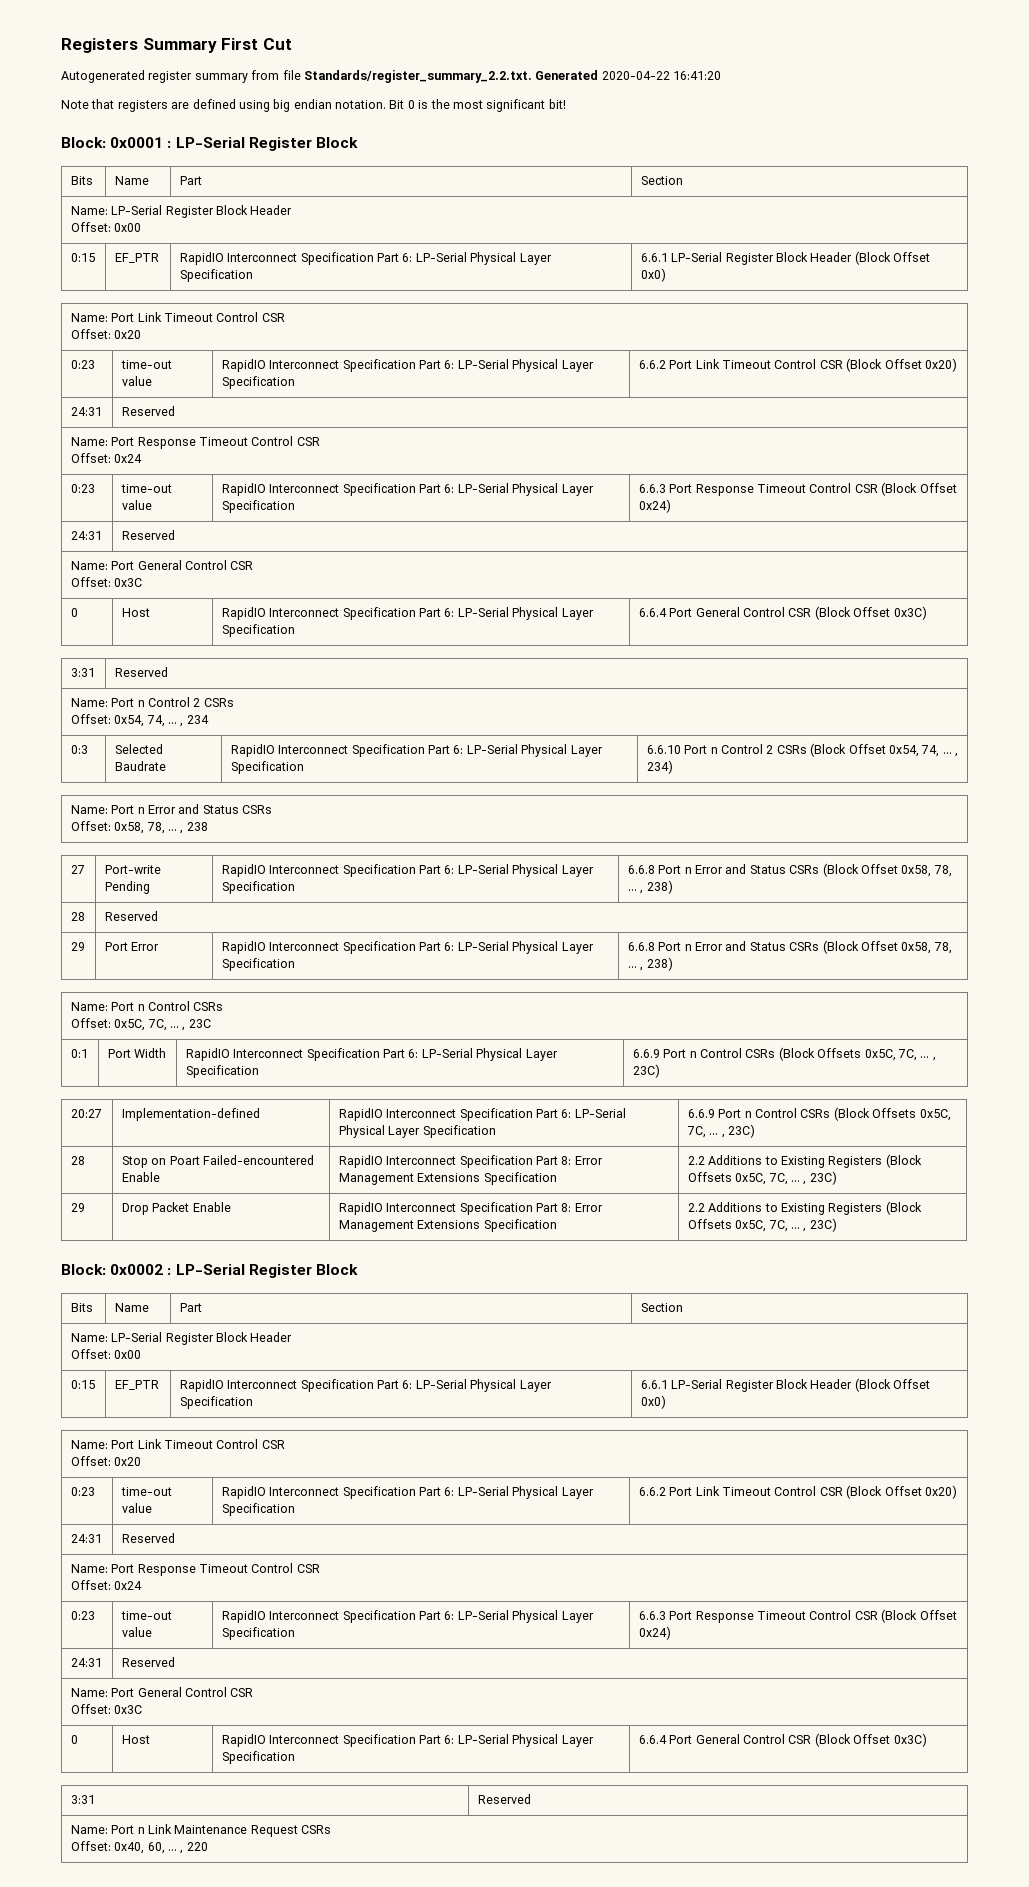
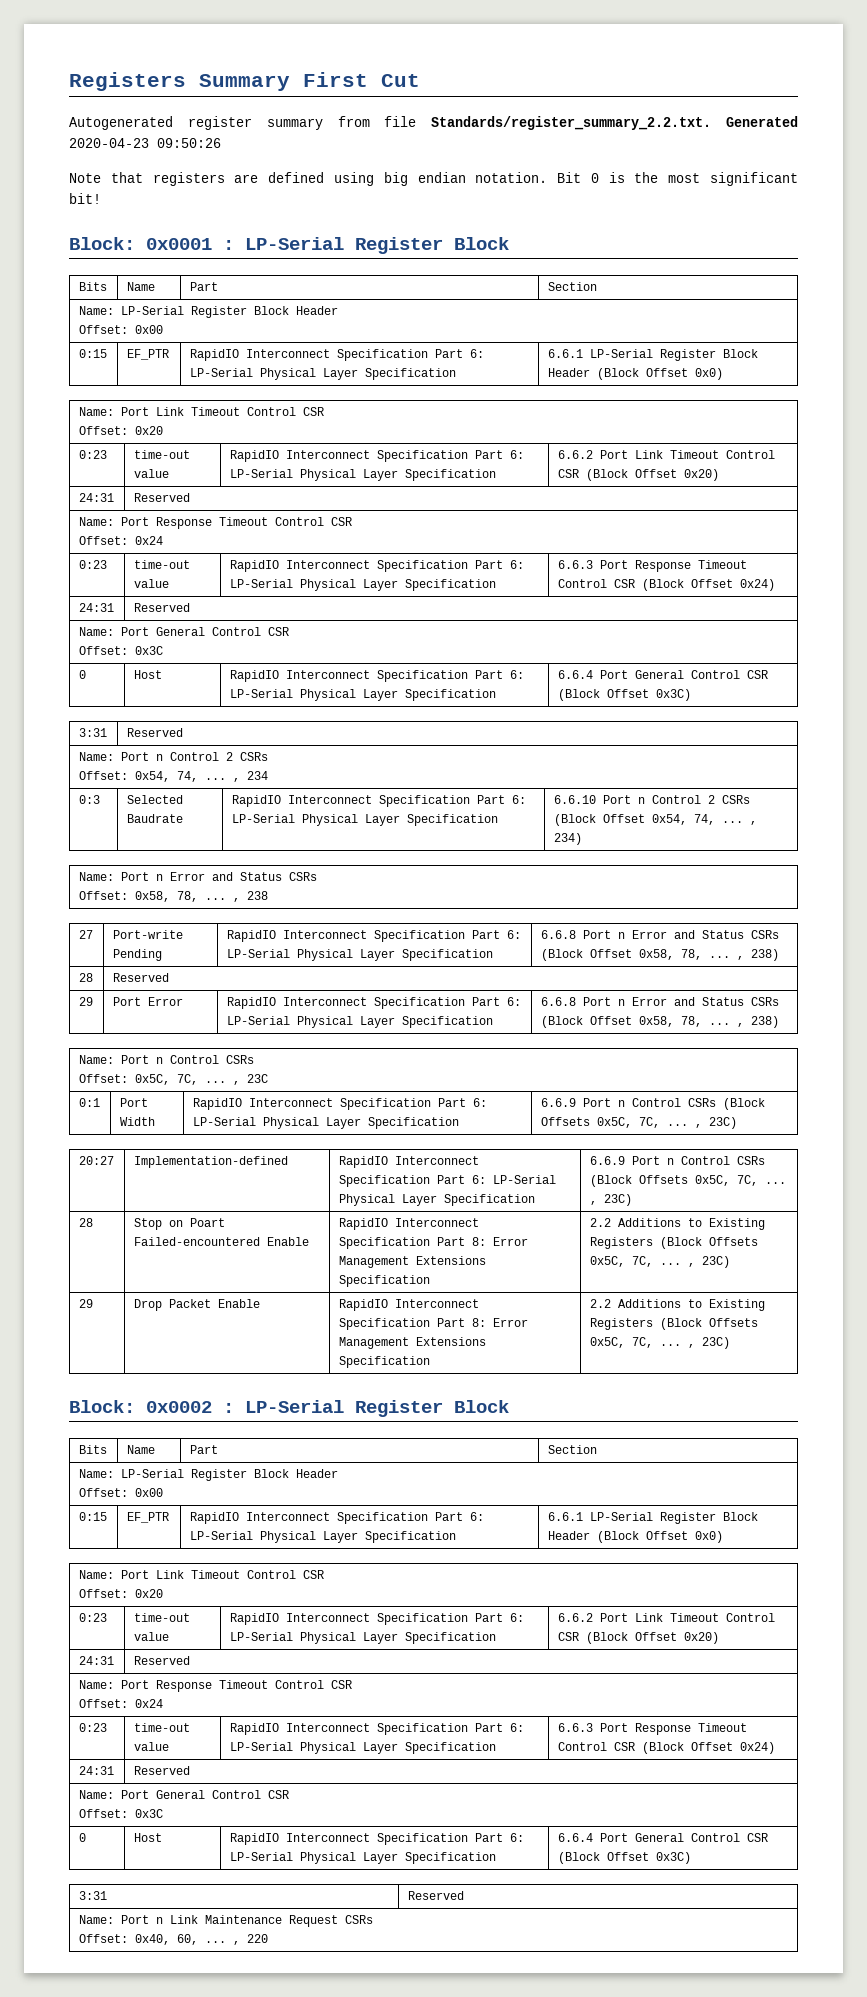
[601,71,721,80] 2020-04-22 16:41:20 -> [69,138,221,148] 2020-04-23 09:50:26

